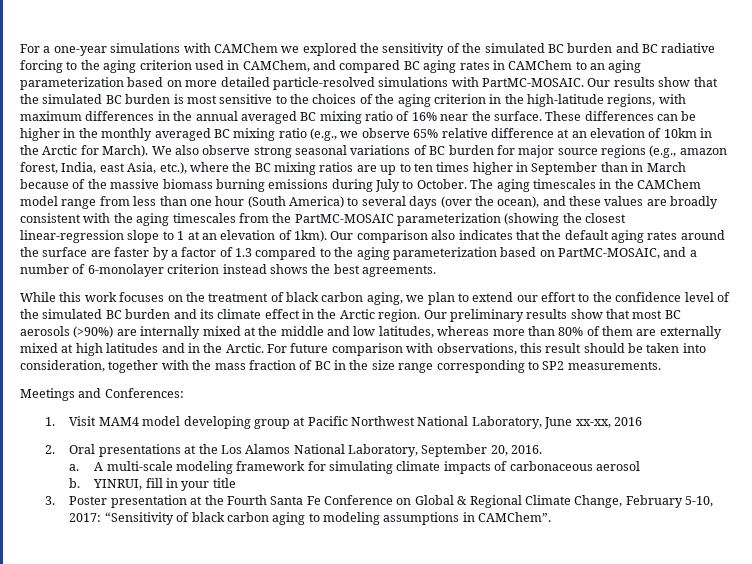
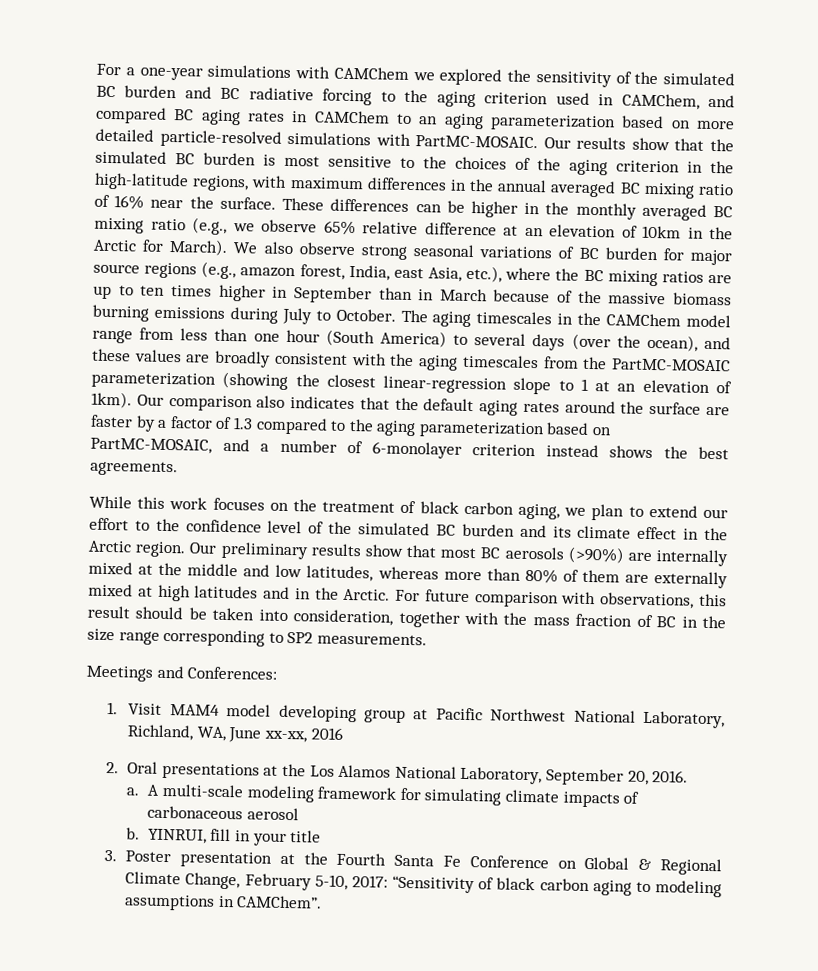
(542, 422) none -> [127,724,226,741] Richland, WA,

